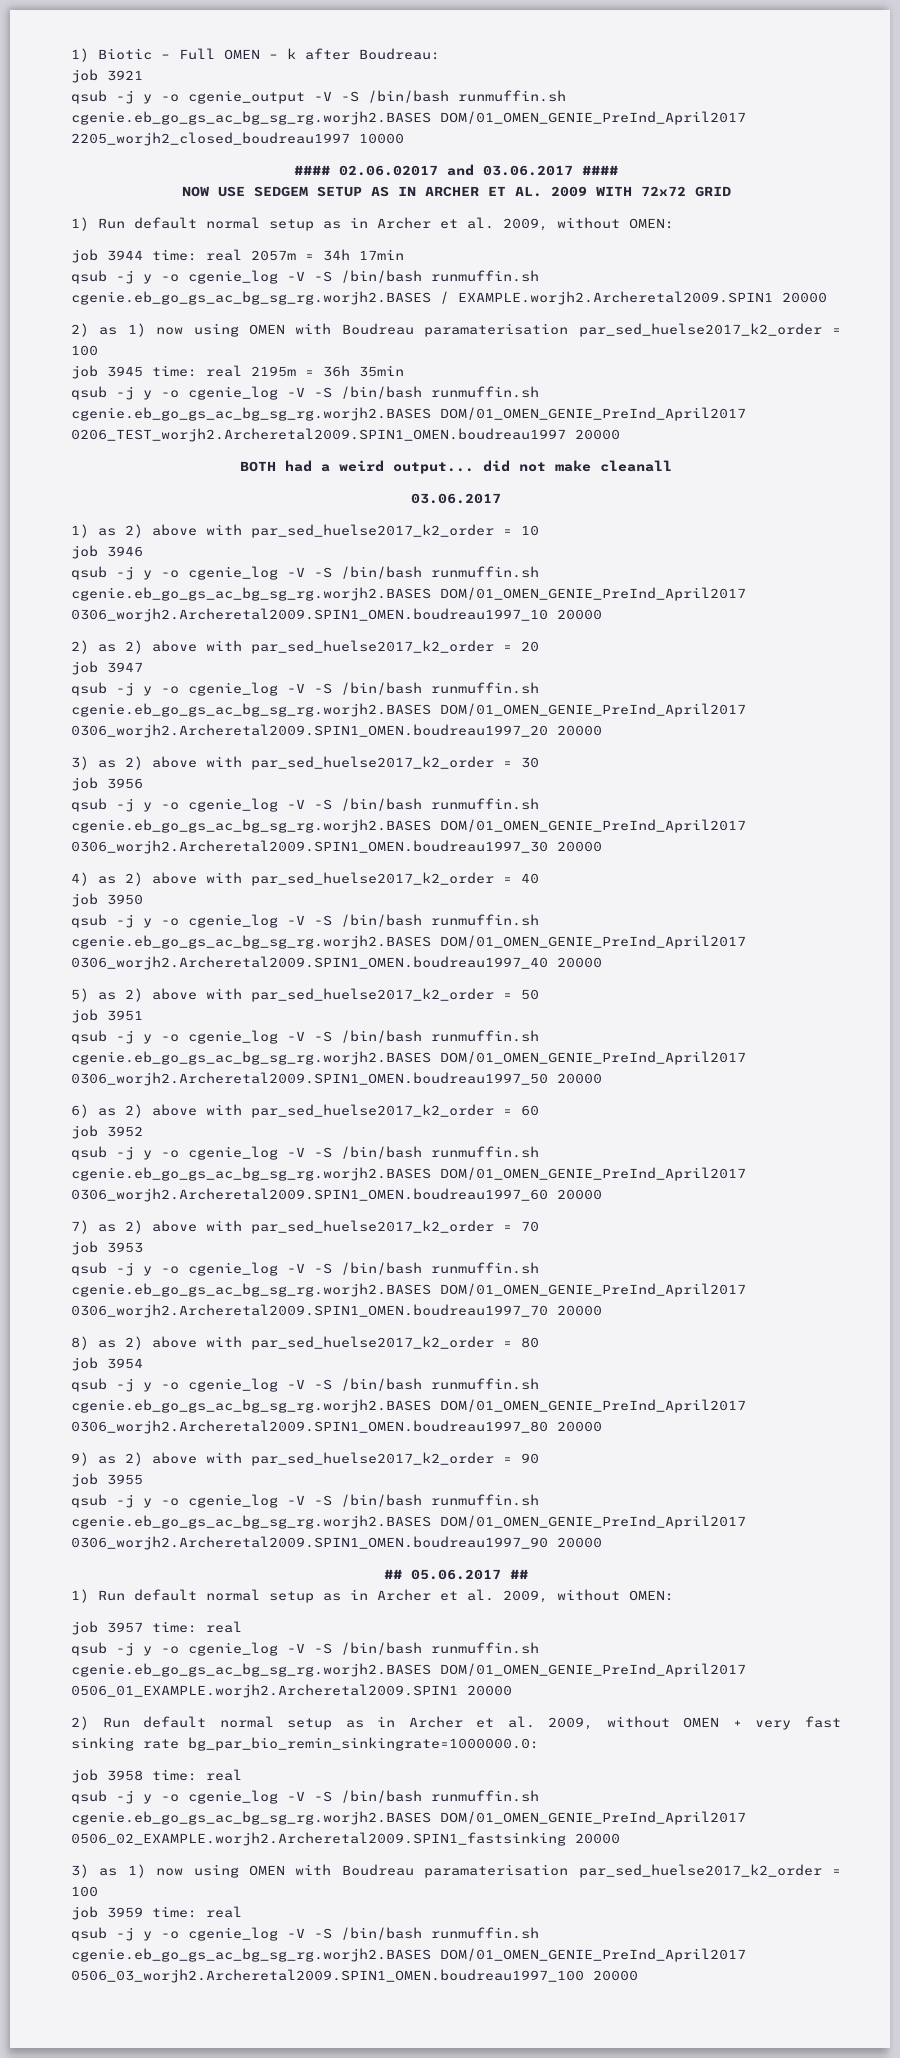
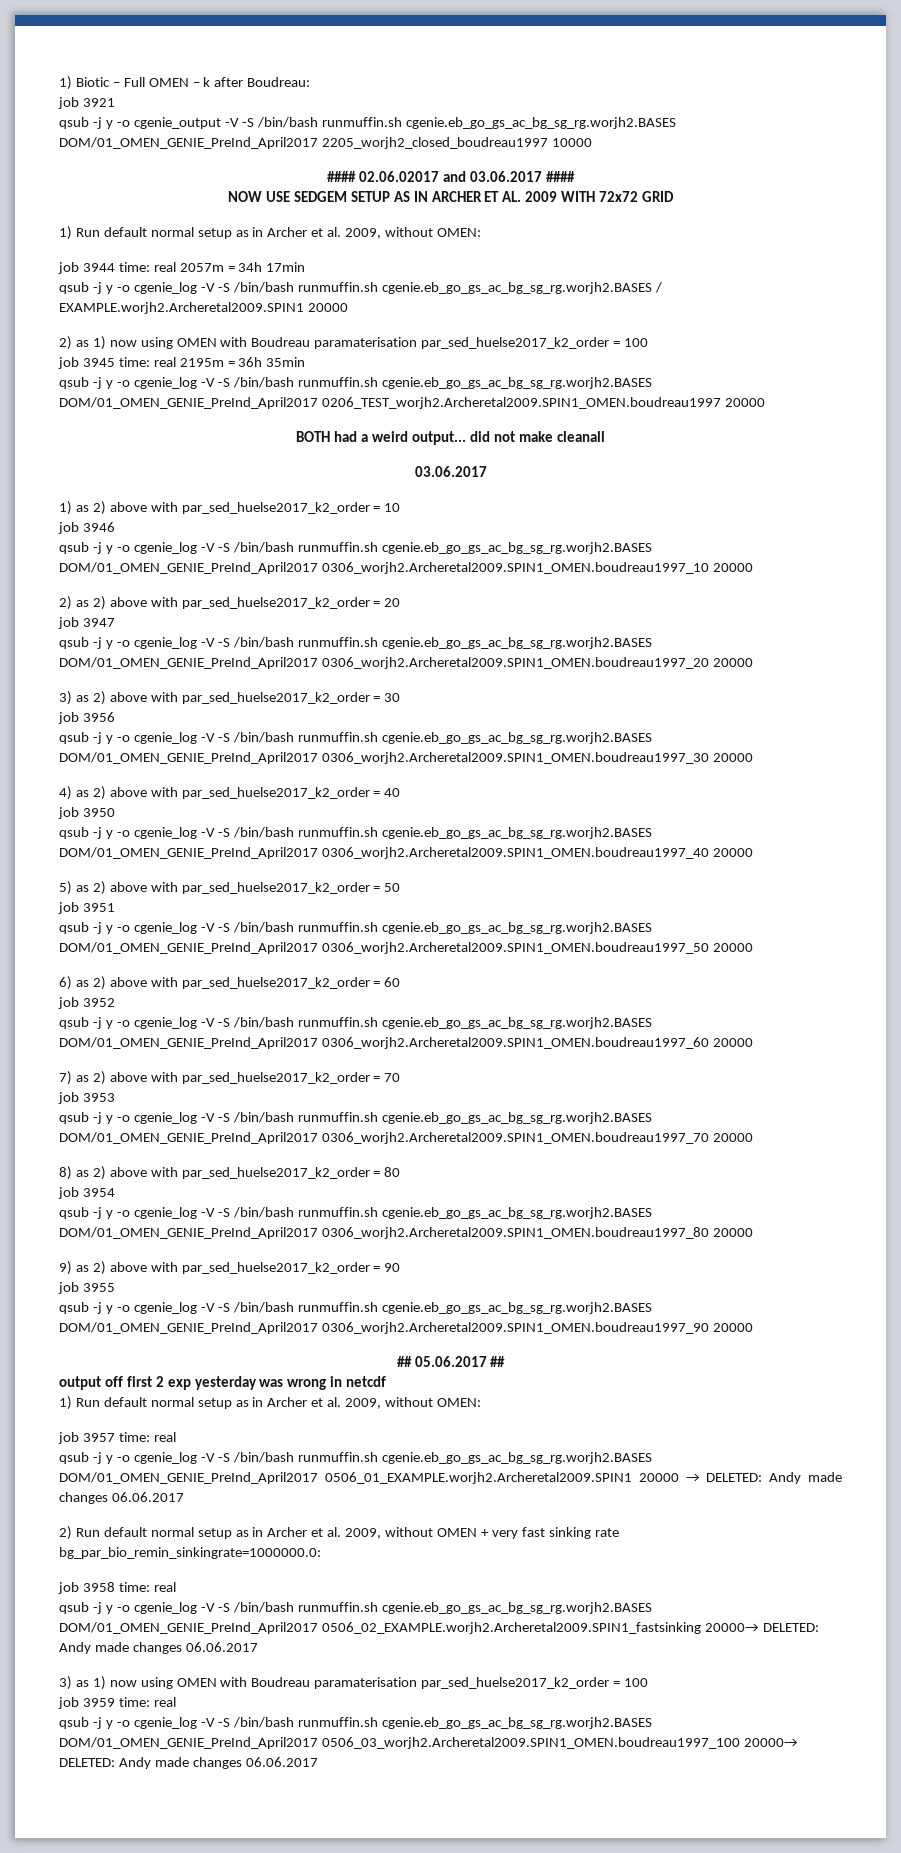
(528, 1574) none -> [59,1376,387,1390] // output off first 2 exp yesterday was wrong in netcdf
(512, 1690) none -> [685,1472,843,1484] [59,1492,184,1504] → DELETED: Andy made changes 06.06.2017
[575,1833,620,1844] 20000 -> [704,1623,819,1632] [59,1642,258,1654] 20000→ DELETED: Andy made changes 06.06.2017
[593,1970,638,1981] 20000 -> [743,1738,798,1747] [59,1757,318,1769] 20000→ DELETED: Andy made changes 06.06.2017

